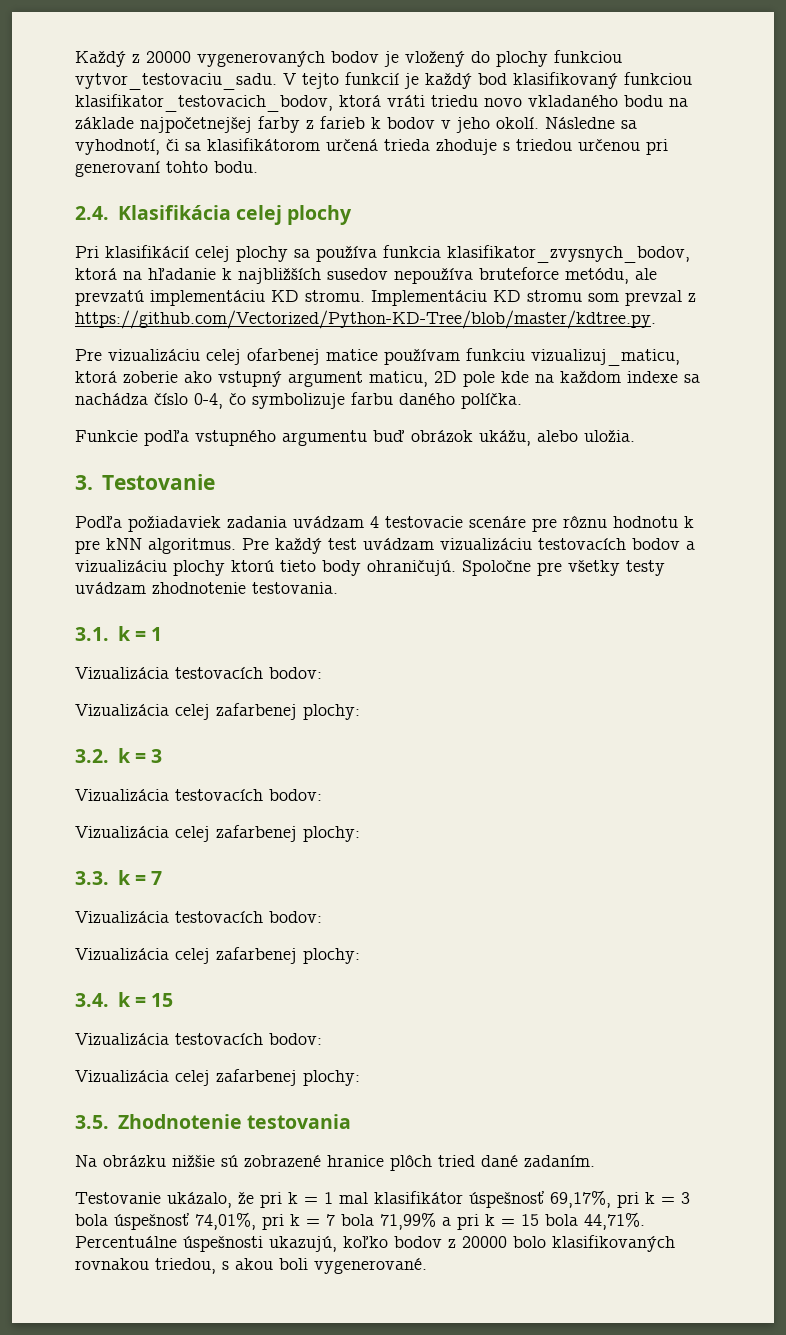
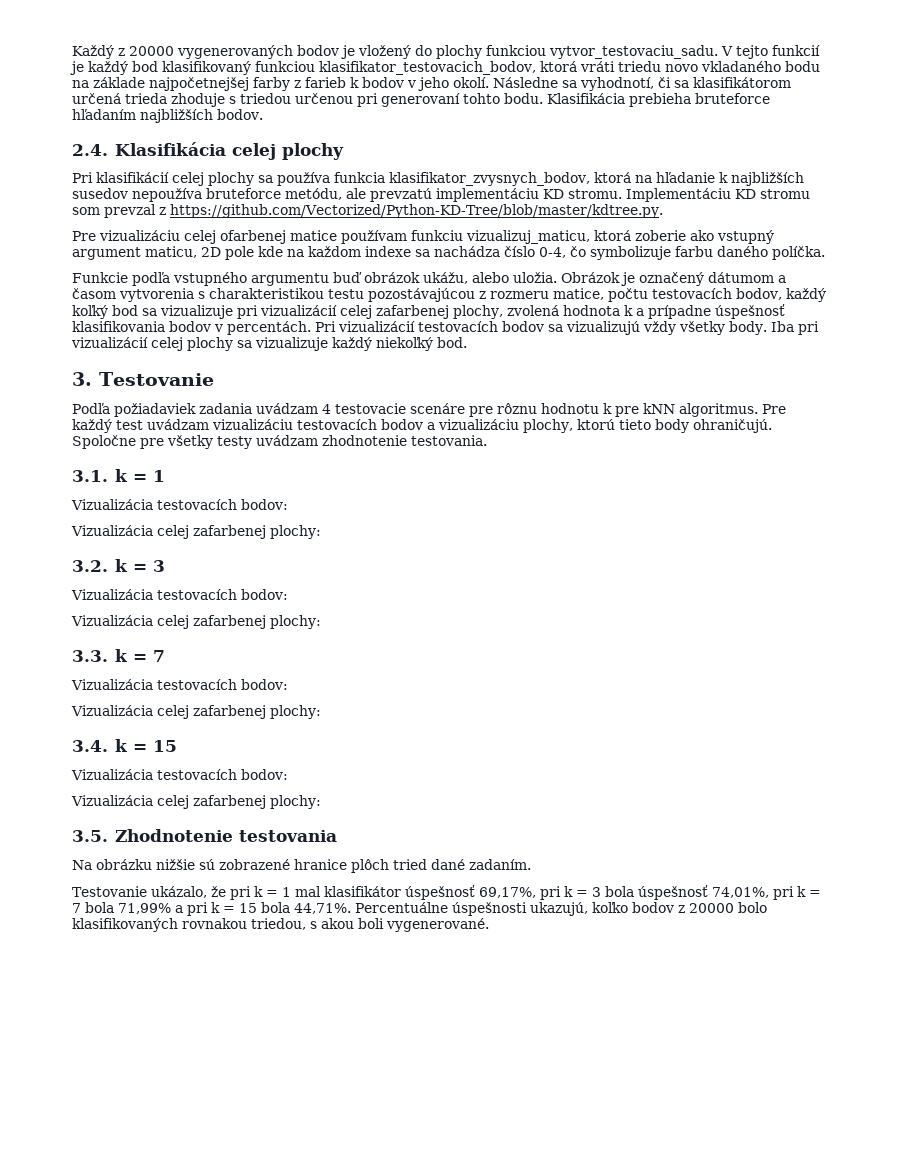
(258, 167) none -> [547,93,770,107] [72,109,263,123] Klasifikácia prebieha bruteforce hľadaním najbližších bodov.
(635, 436) none -> [561,272,786,286] [72,288,826,302] [72,304,785,319] [72,321,819,335] [71,337,467,351] Obrázok je označený dátumom a časom vytvorenia s charakteristikou testu pozostávajúcou z rozmeru matice, počtu testovacích bodov, každý koľký bod sa vizualizuje pri vizualizácií celej zafarbenej plochy, zvolená hodnota k a prípadne úspešnosť klasifikovania bodov v percentách. Pri vizualizácií testovacích bodov sa vizualizujú vždy všetky body. Iba pri vizualizácií celej plochy sa vizualizuje každý niekoľký bod.
[173,560,225,576] plochy -> [523,419,573,433] plochy,

